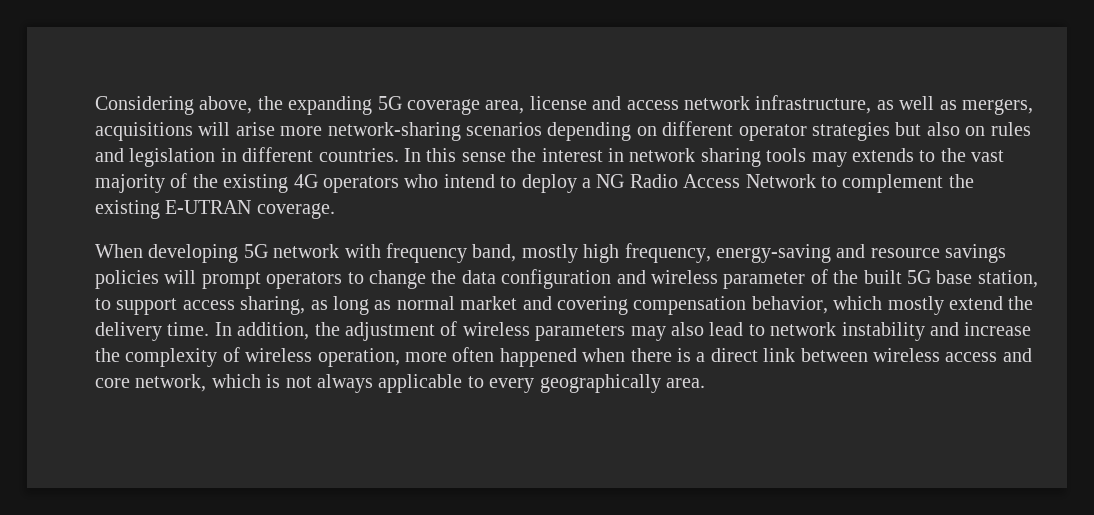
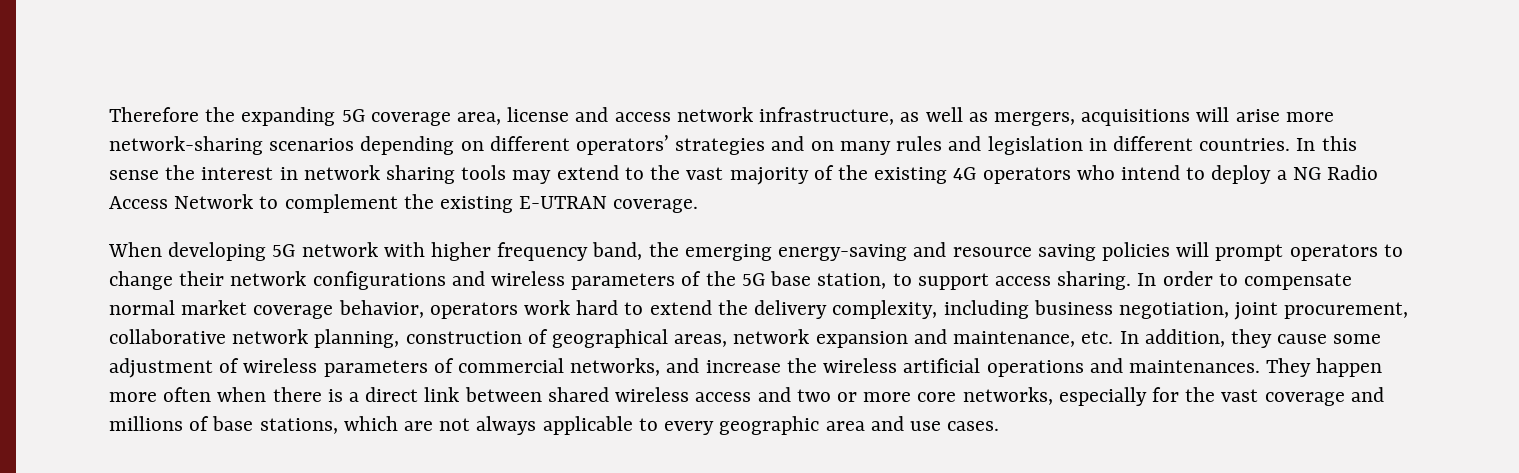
[95,96,253,115] Considering above, -> [109,107,199,122] Therefore
[738,122,986,141] operator strategies but also on -> [576,135,891,155] operators’ strategies and on many
[851,148,914,162] extends -> [556,165,619,180] extend
(381, 251) none -> [431,242,492,261] higher
[521,243,711,263] mostly high frequency, -> [648,242,772,261] the emerging
[945,244,1007,263] savings -> [1037,244,1096,261] saving
[431,269,612,289] the data configuration -> [179,271,446,290] their network configurations
[723,269,902,289] parameter of the built -> [571,271,736,290] parameters of the
[240,296,1034,315] [95,321,1032,341] [95,347,400,367] sharing, as long as normal market and covering compensation behavior, which mostly extend the delivery time. In addition, the adjustment of wireless parameters may also lead to network instability and increase the complexity of wireless operation, -> [1057,271,1352,290] [109,300,1409,320] [109,329,1382,348] [109,358,1383,378] sharing. In order to compensate normal market coverage behavior, operators work hard to extend the delivery complexity, including business negotiation, joint procurement, collaborative network planning, construction of geographical areas, network expansion and maintenance, etc. In addition, they cause some adjustment of wireless parameters of commercial networks, and increase the wireless artificial operations and maintenances. They happen
[499,348,577,367] happened -> (212, 394) none
(868, 355) none -> [547,387,609,402] shared
[95,374,281,392] core network, which is -> [796,387,1384,406] [109,416,434,434] two or more core networks, especially for the vast coverage and millions of base stations, which are
[539,374,705,393] geographically area. -> [719,416,1000,435] geographic area and use cases.

